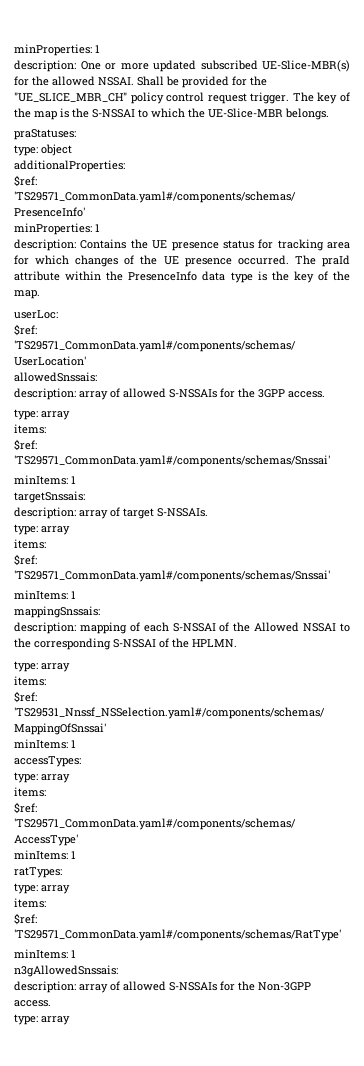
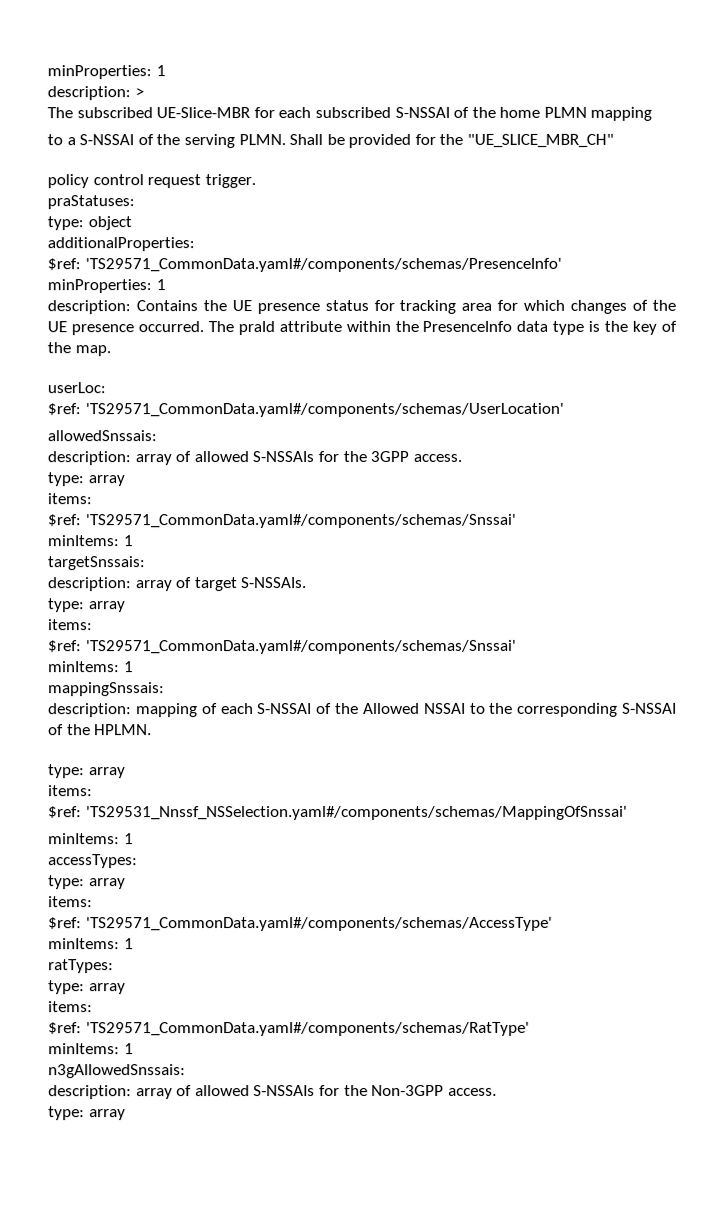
[14,44,100,56] [14,60,350,72] [14,76,134,86] minProperties: 1 // description: One or more updated subscribed UE-Slice-MBR(s) for the allowed NSSAI. -> [47,65,166,80] [47,86,144,101] [47,106,653,121] [47,134,286,149] minProperties: 1 // description: > // The subscribed UE-Slice-MBR for each subscribed S-NSSAI of the home PLMN mapping // to a S-NSSAI of the serving PLMN.
(127, 97) none -> (615, 140) //
[292,92,350,104] [14,108,329,120] The key of the map is the S-NSSAI to which the UE-Slice-MBR belongs. -> (256, 181) none

